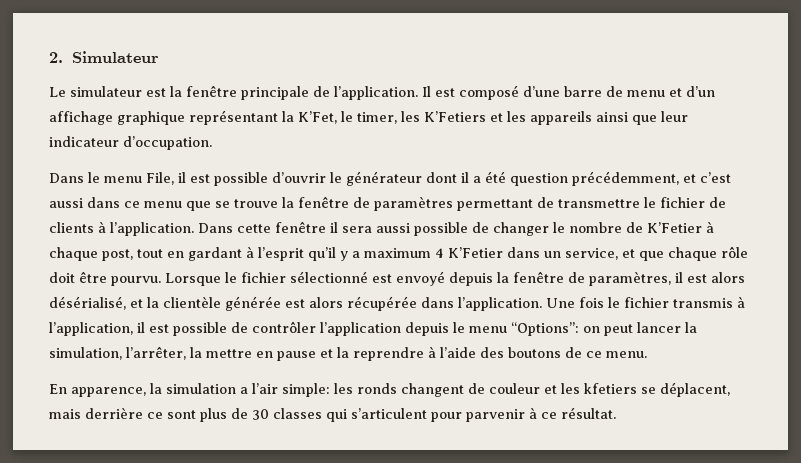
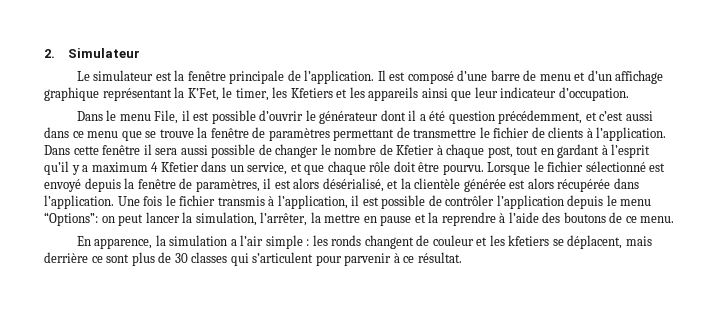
[424,111,486,122] K’Fetiers -> [290,88,333,98] Kfetiers
[647,222,702,233] K’Fetier -> [396,145,435,155] Kfetier
[448,247,503,258] K’Fetier -> [160,162,199,172] Kfetier
[282,383,330,397] simple: -> [265,235,310,249] simple :

